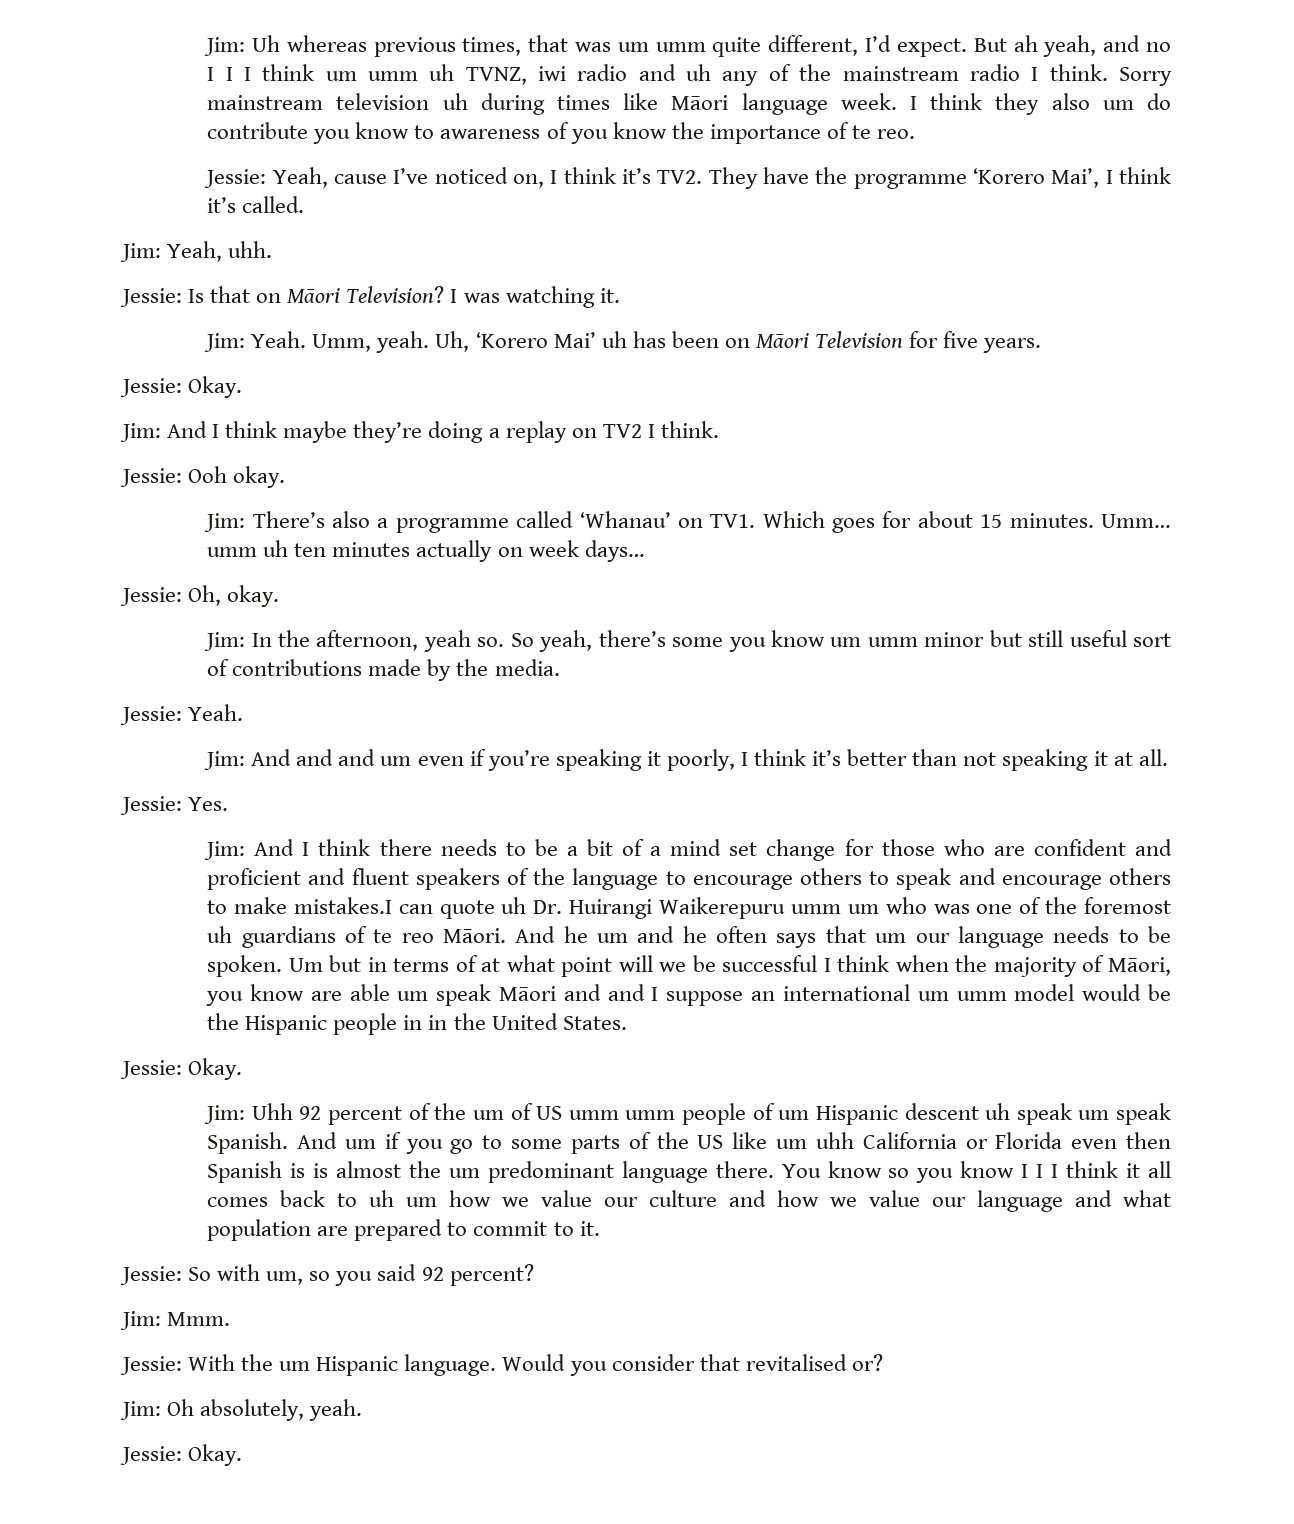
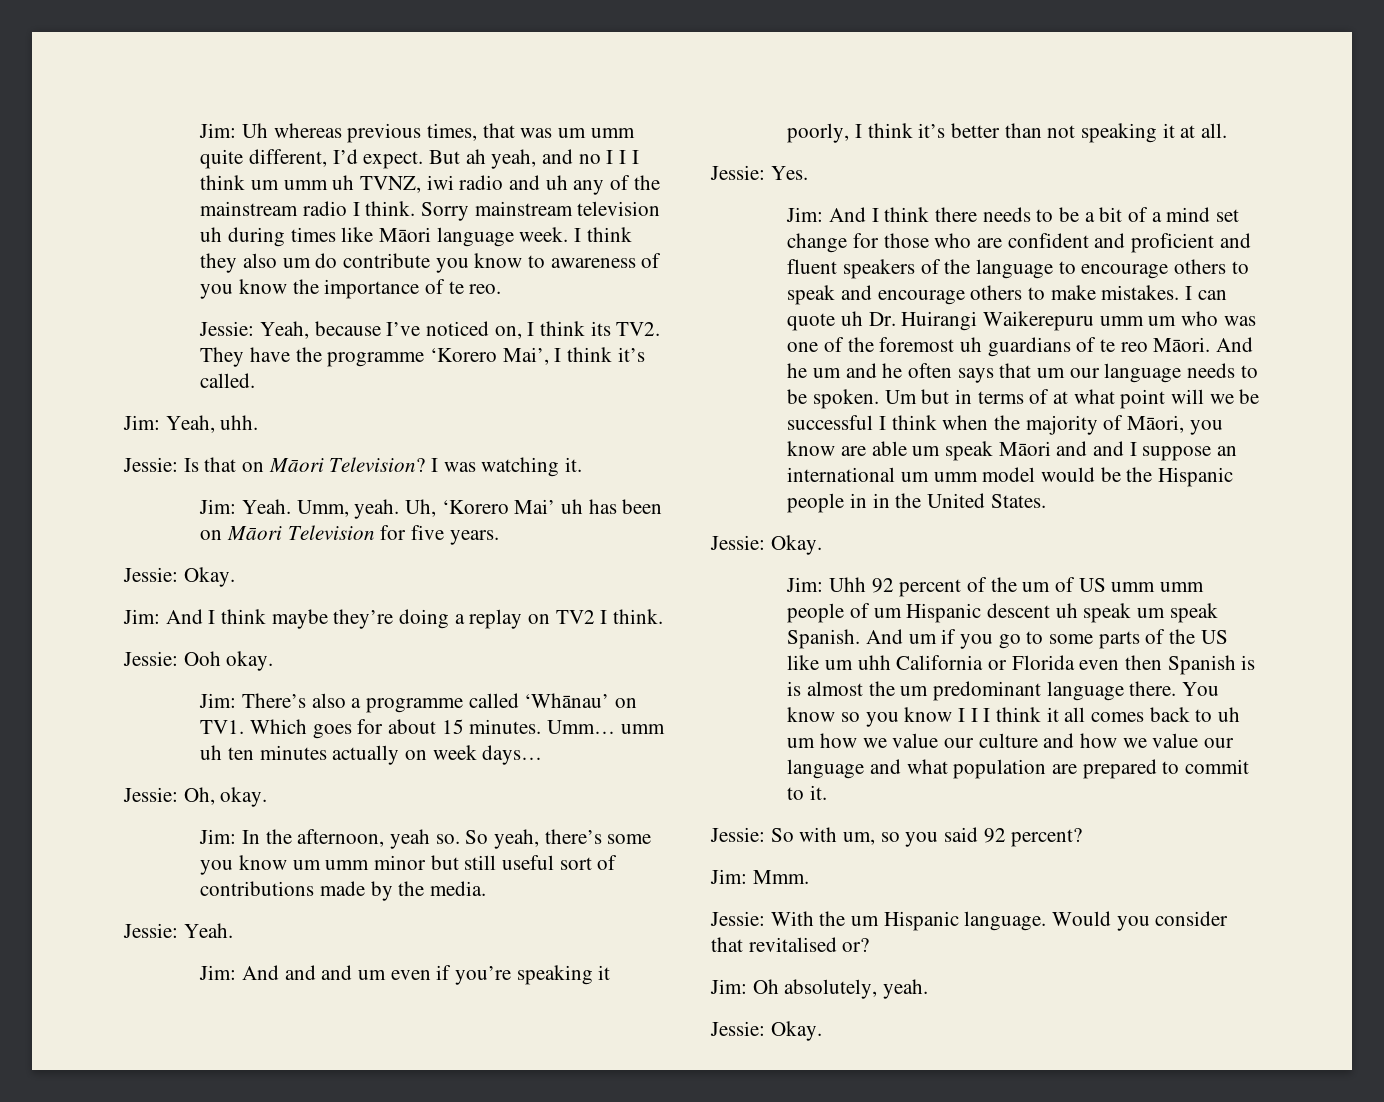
[333,174,387,184] cause -> [314,321,381,336] because
[621,168,651,184] it’s -> [590,321,611,336] its
[579,511,671,528] ‘Whanau’ -> [524,693,610,708] ‘Whānau’
[293,897,392,914] mistakes.I -> [1101,285,1193,300] mistakes. I

